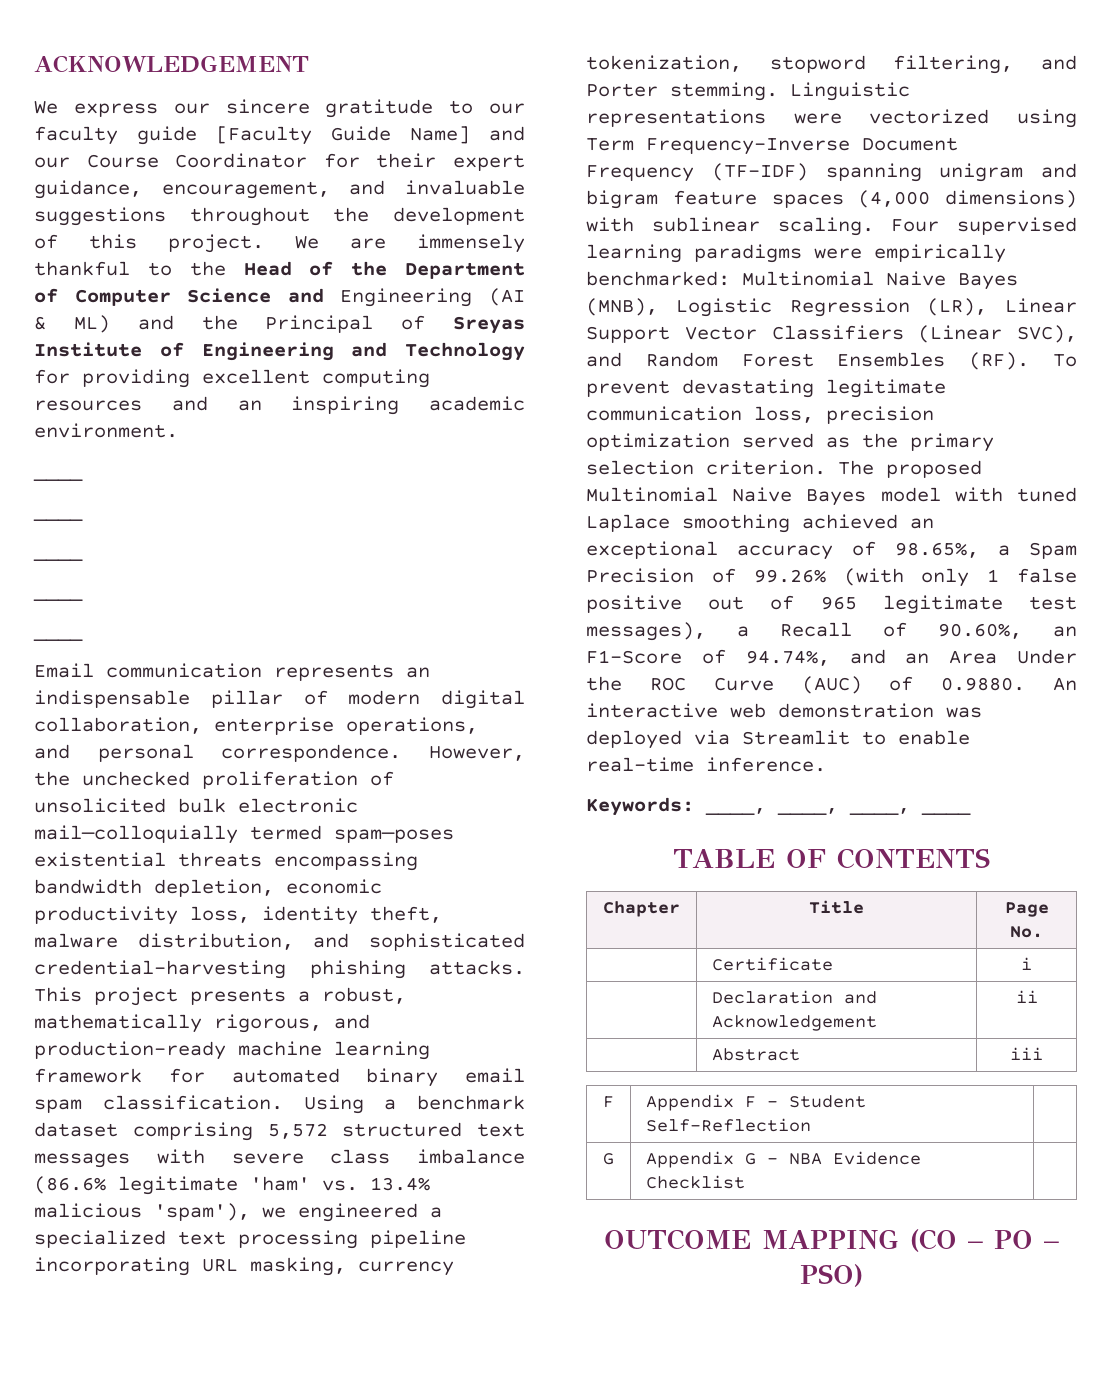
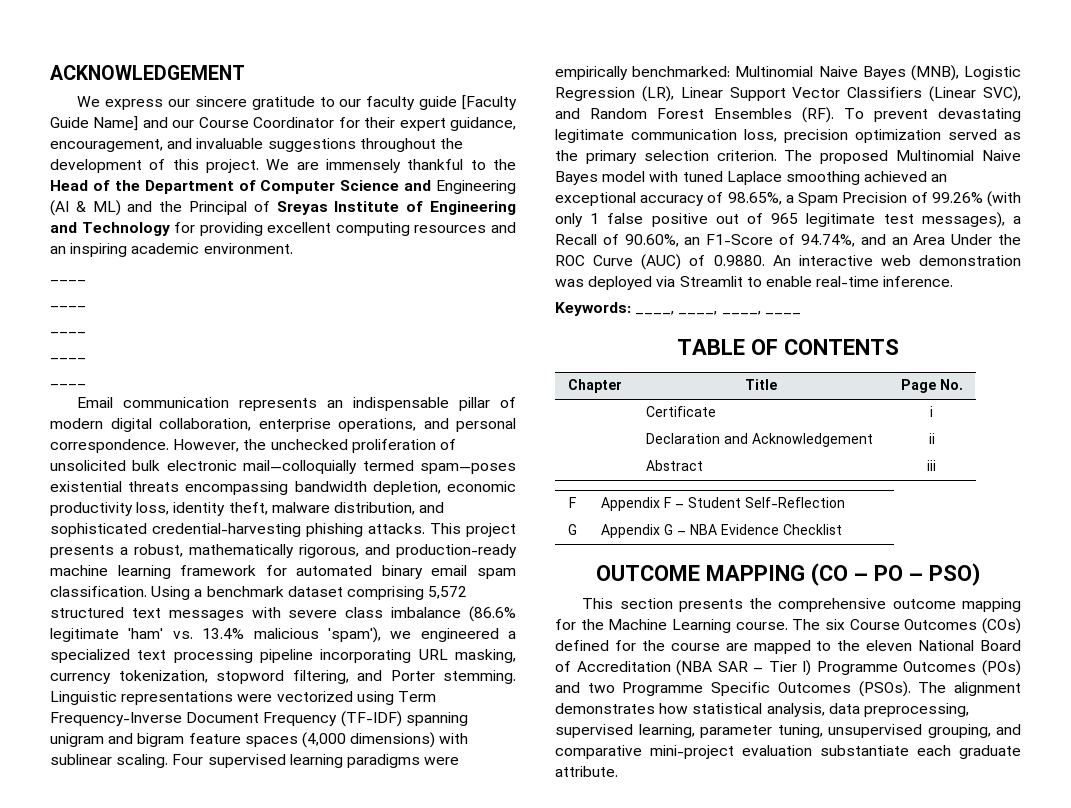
(863, 1275) none -> [582,598,1021,612] [555,618,1021,634] [555,640,1021,654] [555,660,1021,676] [555,681,1021,697] [555,703,969,717] [555,724,1021,738] [555,745,1021,759] [555,766,618,777] // This section presents the comprehensive outcome mapping for the Machine Learning course. The six Course Outcomes (COs) defined for the course are mapped to the eleven National Board of Accreditation (NBA SAR – Tier I) Programme Outcomes (POs) and two Programme Specific Outcomes (PSOs). The alignment demonstrates how statistical analysis, data preprocessing, supervised learning, parameter tuning, unsupervised grouping, and comparative mini-project evaluation substantiate each graduate attribute.

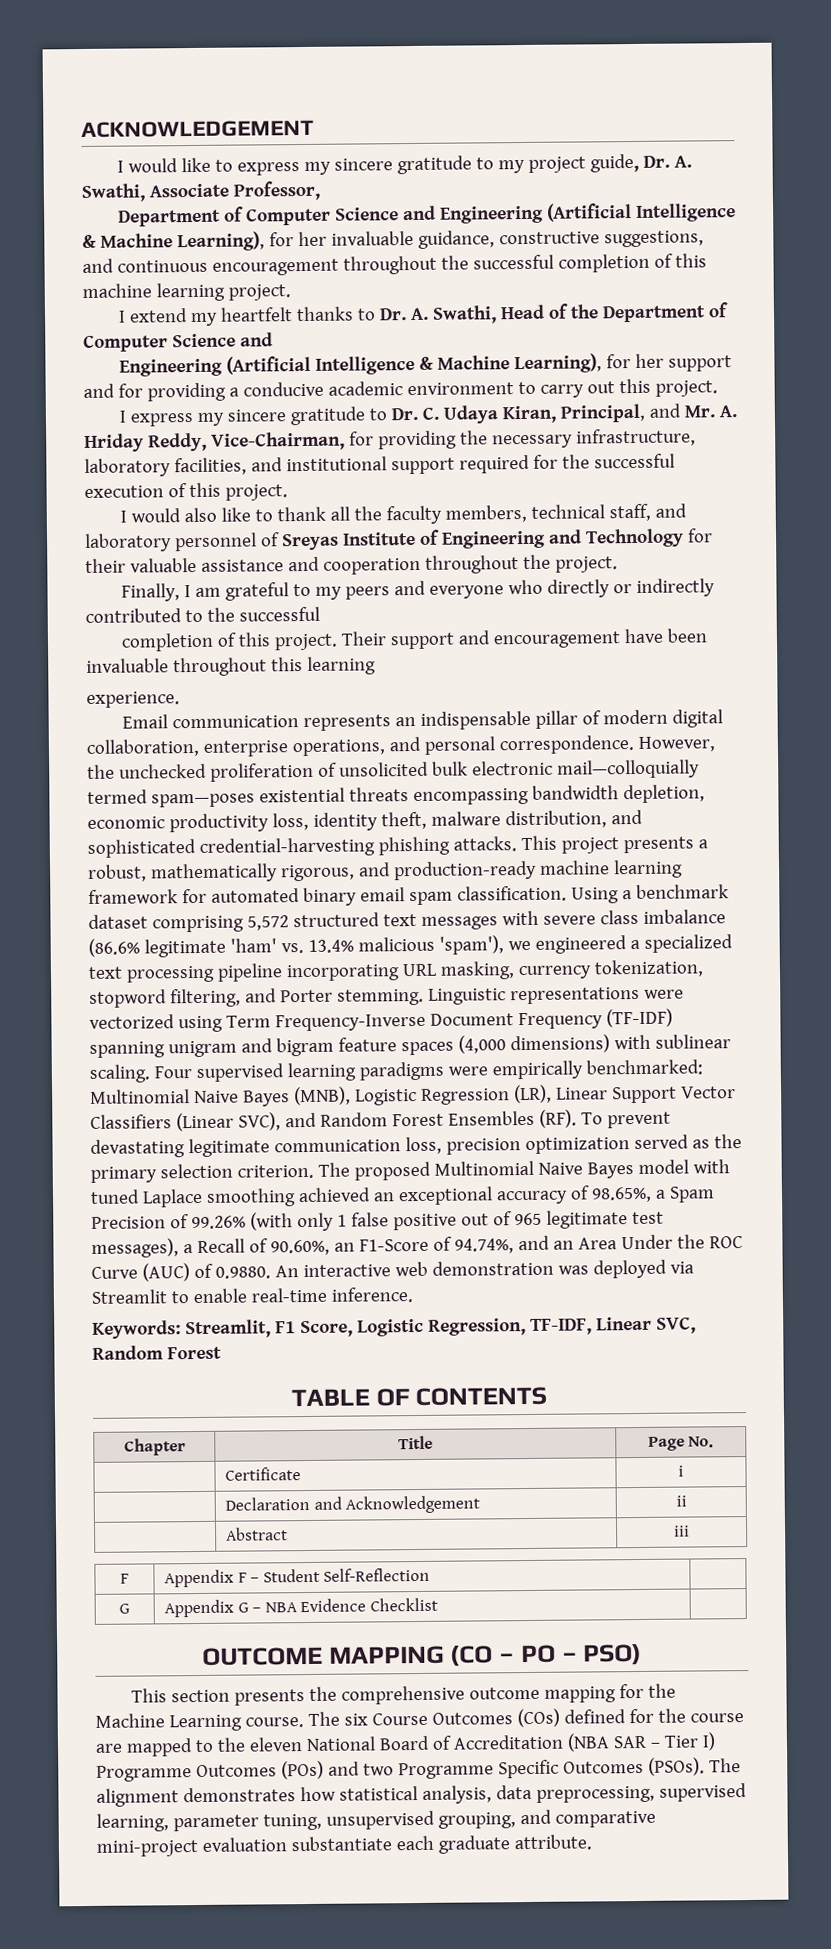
[77,95,517,110] [50,116,516,131] [50,138,463,152] [50,159,516,173] We express our sincere gratitude to our faculty guide [Faculty Guide Name] and our Course Coordinator for their expert guidance, encouragement, and invaluable suggestions throughout the development of this project. We are immensely thankful to the -> [117,153,692,176] [81,180,320,202] [118,203,736,227] [82,230,704,252] [82,253,707,276] [82,282,291,302] [118,305,497,327] I would like to express my sincere gratitude to my project guide, Dr. A. Swathi, Associate Professor, // Department of Computer Science and Engineering (Artificial Intelligence & Machine Learning), for her invaluable guidance, constructive suggestions, and continuous encouragement throughout the successful completion of this machine learning project. // I extend my heartfelt thanks to Dr. A. Swathi,
[436,180,516,194] [50,200,247,216] Engineering (AI & ML) and the Principal -> [119,353,732,377] [83,378,718,402] [119,403,737,427] [84,428,696,452] [84,453,675,477] [84,482,288,501] [120,503,687,525] [84,532,257,552] // Engineering (Artificial Intelligence & Machine Learning), for her support and for providing a conducive academic environment to carry out this project. // I express my sincere gratitude to Dr. C. Udaya Kiran, Principal, and Mr. A. Hriday Reddy, Vice-Chairman, for providing the necessary infrastructure, laboratory facilities, and institutional support required for the successful execution of this project. // I would also like to thank all the faculty members, technical staff, and laboratory personnel
[199,222,516,236] [50,243,293,257] [50,280,86,282] [50,306,86,308] [50,332,86,334] [50,358,86,360] [50,384,86,386] providing excellent computing resources and an inspiring academic environment. // ____ // ____ // ____ // ____ // ____ -> [85,554,618,575] [121,578,715,602] [85,606,320,623] [121,628,707,652] [86,656,376,677] [86,691,180,708] their valuable assistance and cooperation throughout the project. // Finally, I am grateful to my peers and everyone who directly or indirectly contributed to the successful // completion of this project. Their support and encouragement have been invaluable throughout this learning // experience.
[635,311,801,315] ____, ____, ____, ____ -> [184,1316,696,1339] [92,1345,222,1360] Streamlit, F1 Score, Logistic Regression, TF-IDF, Linear SVC, Random Forest

